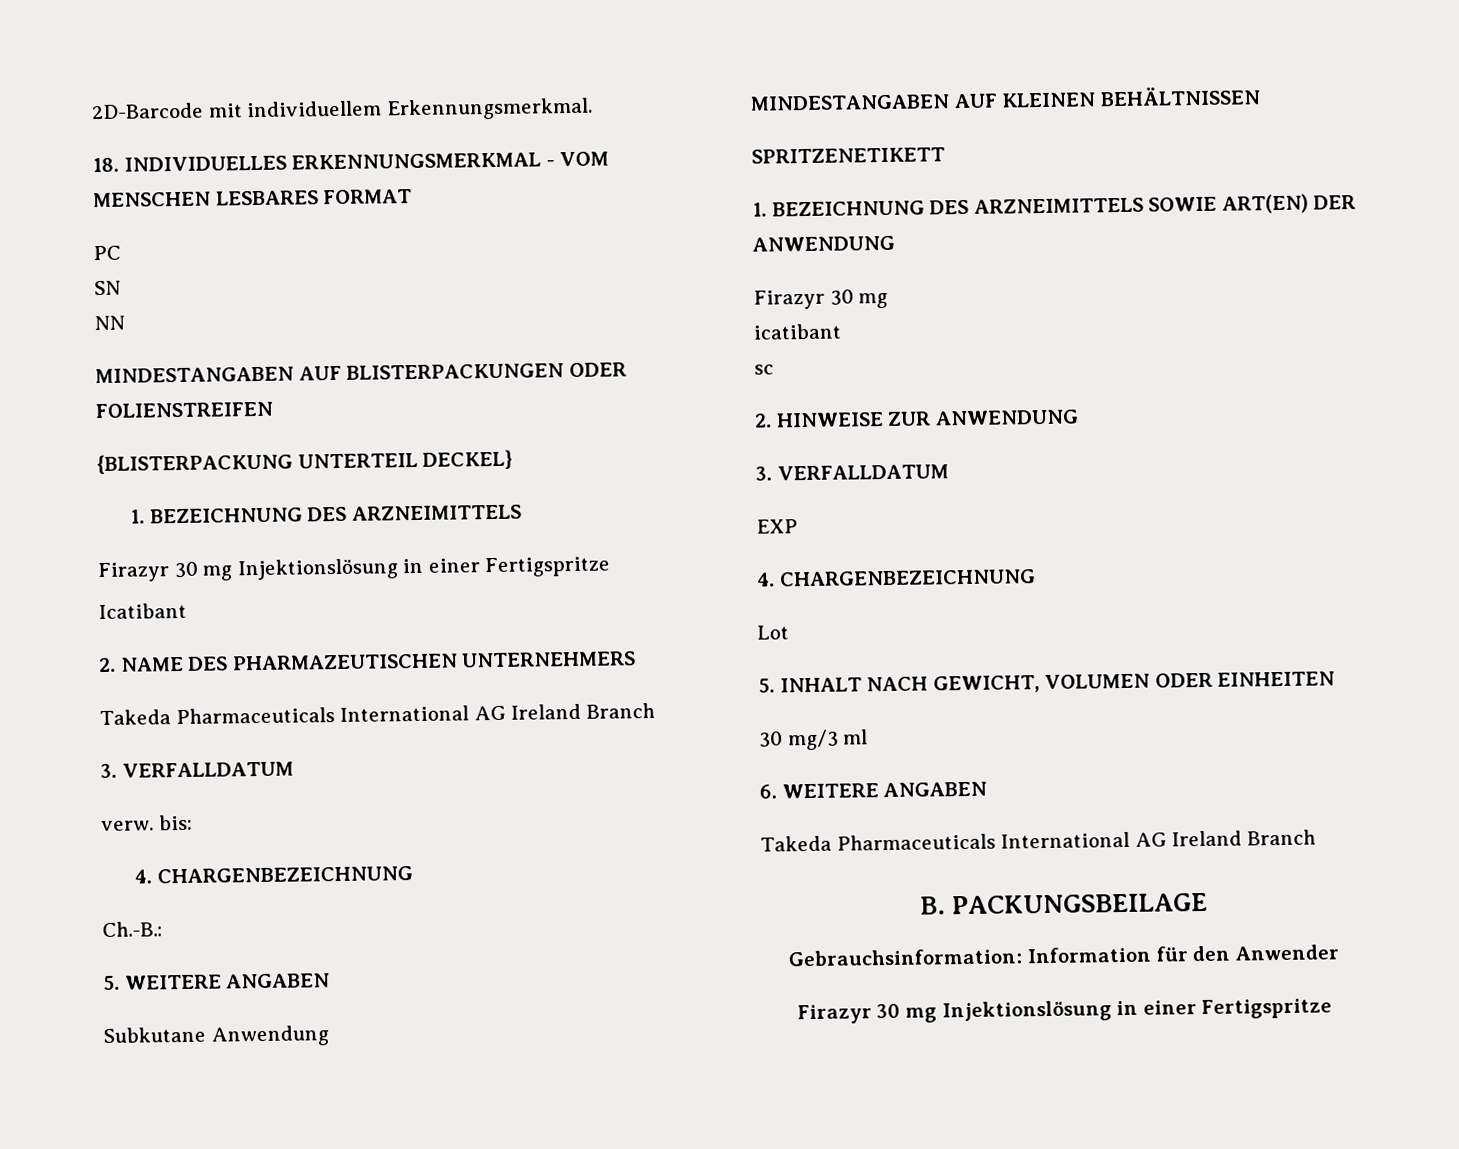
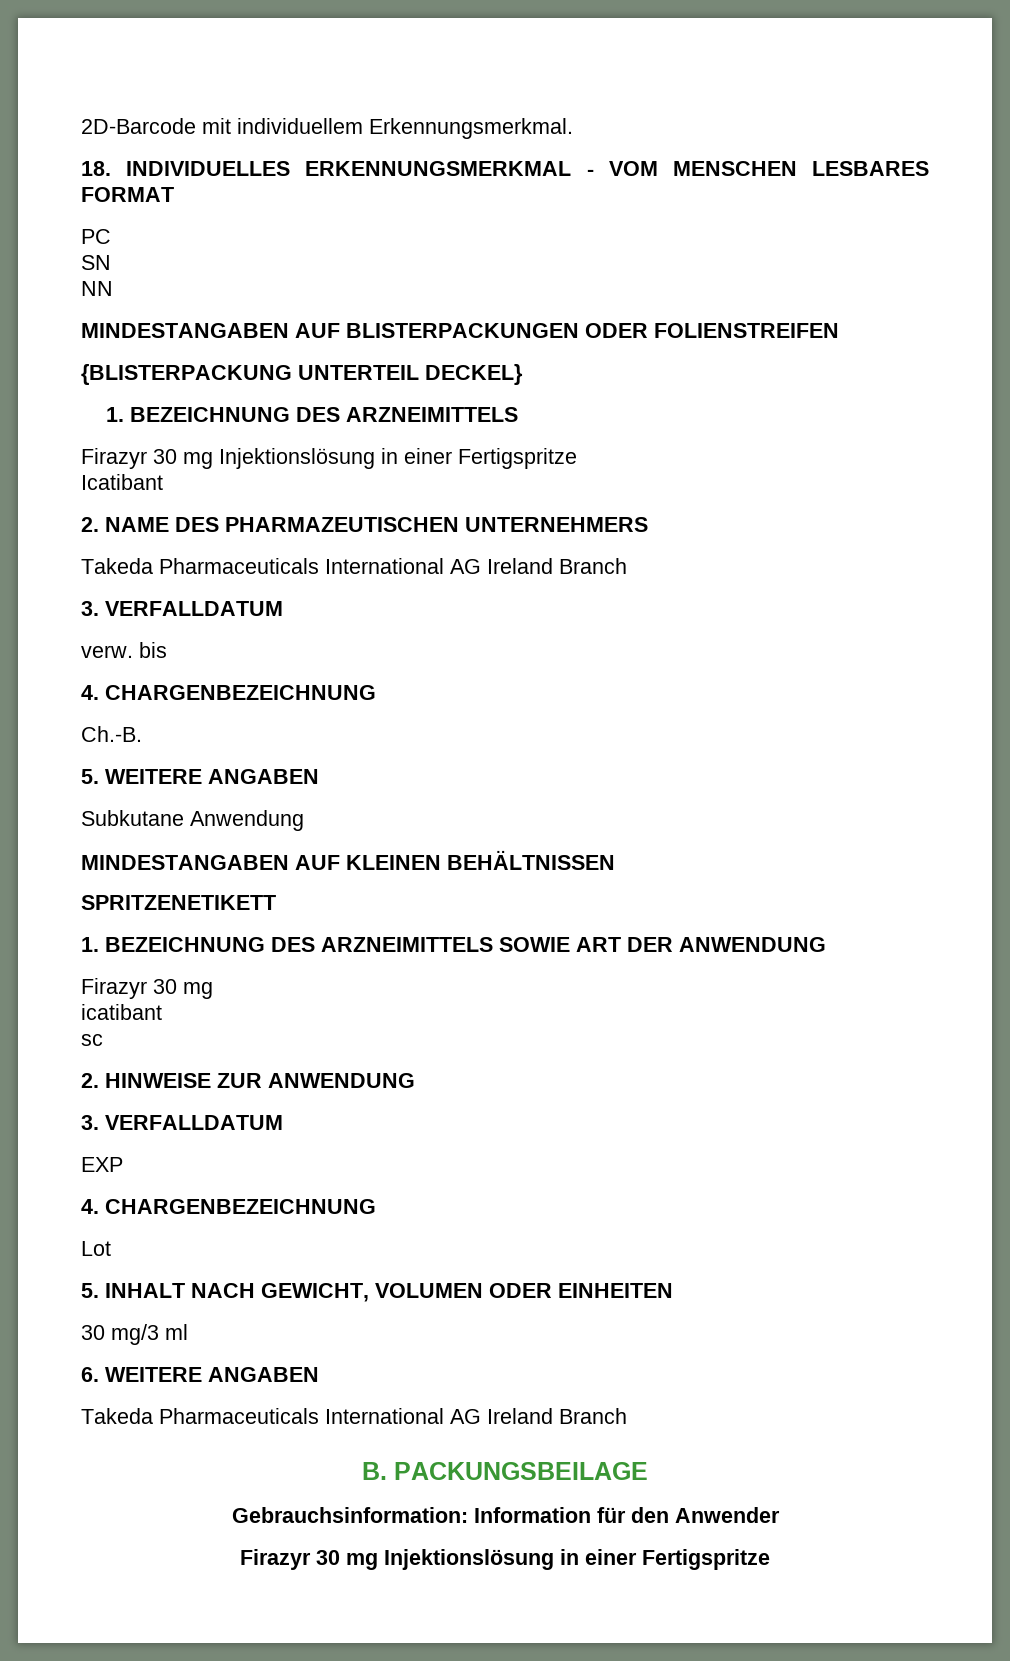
[158,814,193,831] [134,866,413,884] [102,921,163,938] bis: // 4. CHARGENBEZEICHNUNG // Ch.-B.: -> [139,642,167,658] [81,685,376,700] [81,726,142,742] bis // 4. CHARGENBEZEICHNUNG // Ch.-B.
[1221,193,1309,214] ART(EN) -> [576,937,621,952] ART

